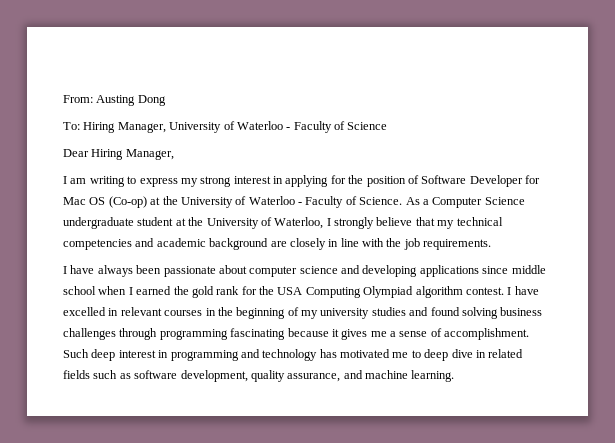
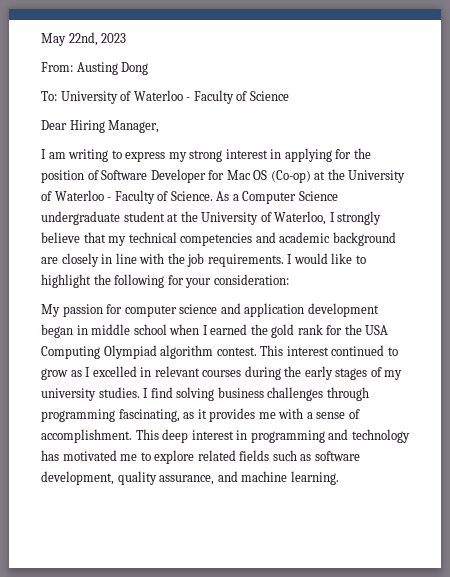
(63, 99) none -> [41,32,127,46] May 22nd, 2023 //
[83,122,166,133] Hiring Manager, -> (57, 96) none
[63,265,509,277] // I have always been passionate about computer science and developing applications since -> [287,253,366,264] [41,274,289,288] [41,303,379,317] [41,324,88,338] I would like to highlight the following for your consideration: // My passion for computer science and application development began in
[507,286,539,295] [63,307,460,319] I have excelled in relevant courses in the beginning of my university studies and found -> [260,345,398,356] [41,366,403,380] [41,387,173,401] This interest continued to grow as I excelled in relevant courses during the early stages of my university studies. I find
[230,328,387,340] fascinating because it gives me -> [118,408,304,422] fascinating, as it provides me with
[63,349,89,358] Such -> [135,429,159,440] This
[424,349,486,361] deep dive in -> [154,450,195,464] explore

